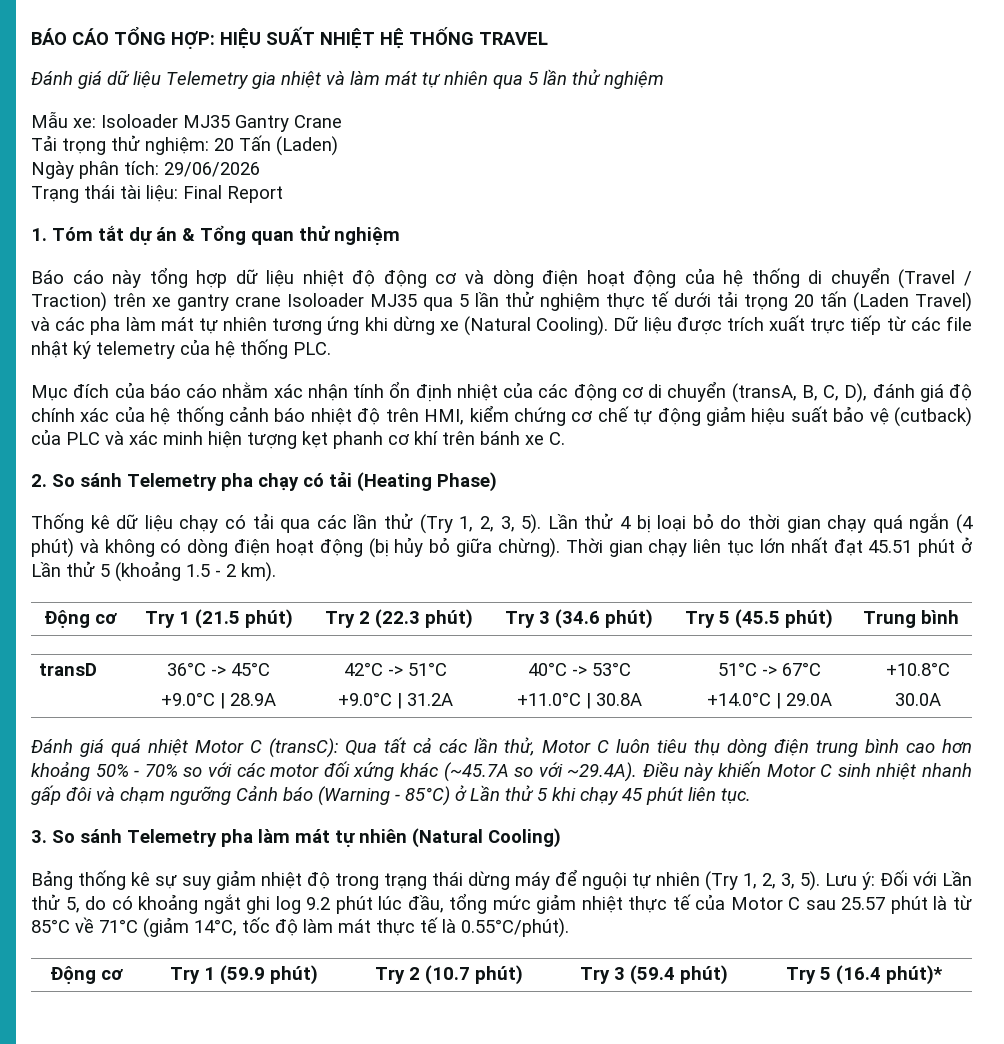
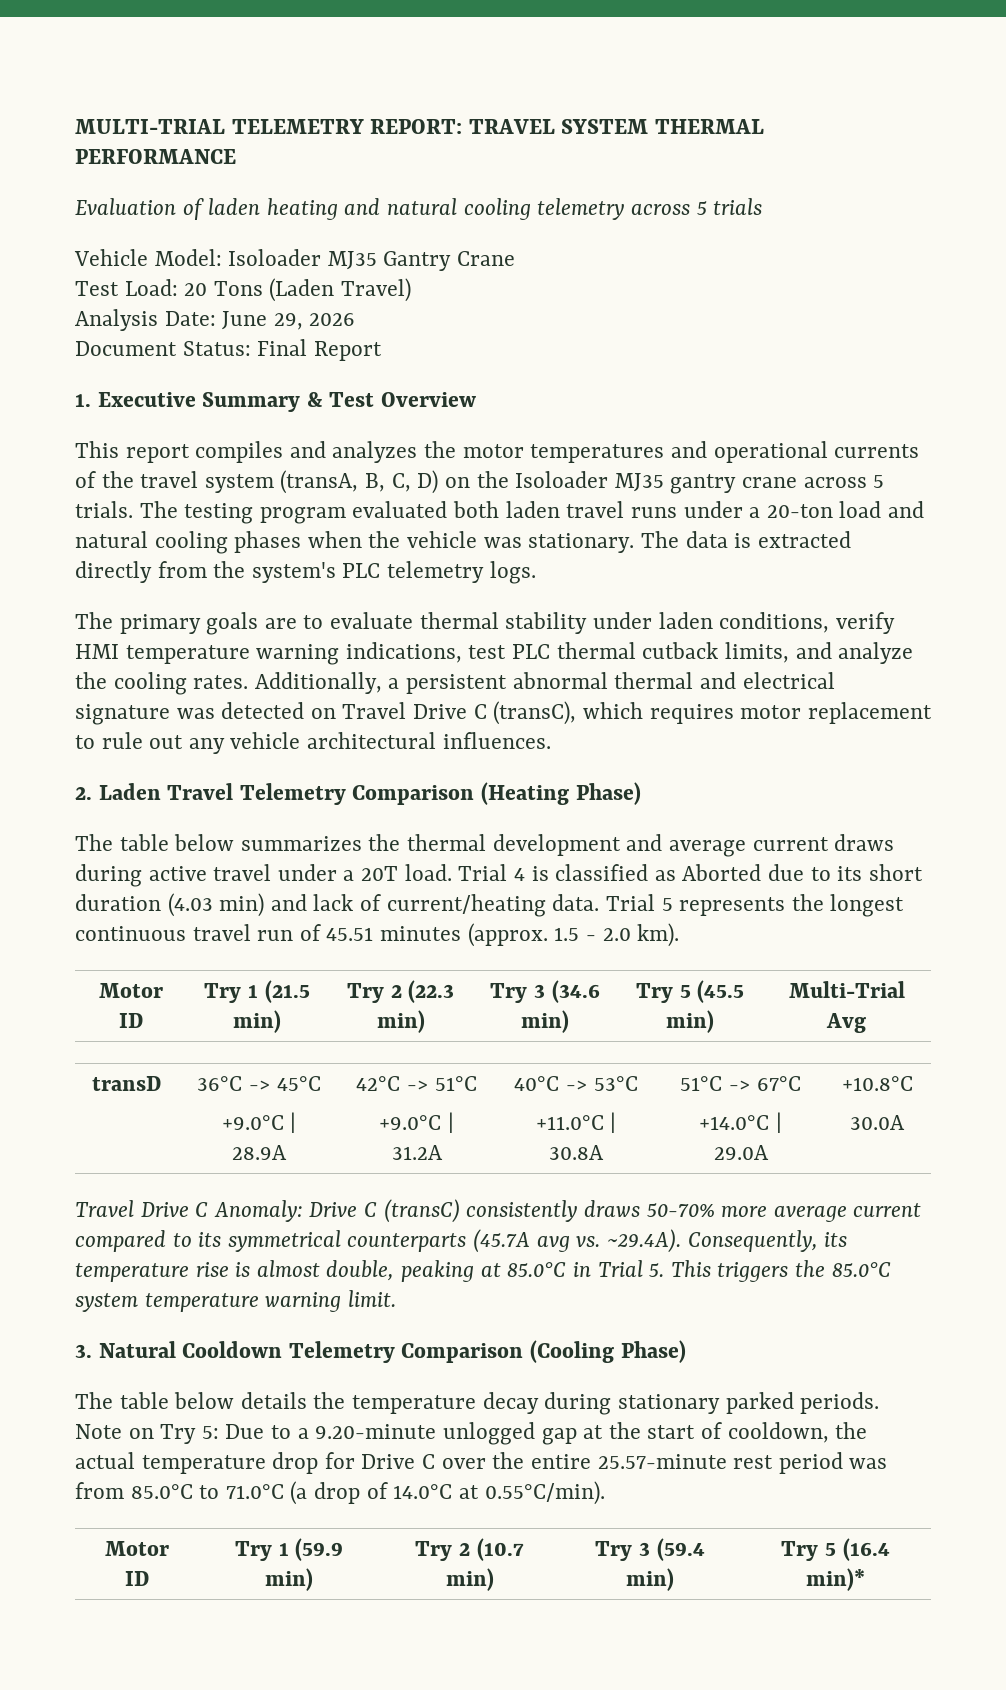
[31,26,548,49] [31,69,664,89] [31,111,342,132] [31,135,338,156] [31,161,260,179] [31,185,283,203] [31,225,400,245] [31,267,972,289] [31,291,972,312] [31,315,972,336] [31,339,331,359] [31,381,972,403] [31,405,972,427] [31,429,565,449] [31,472,497,492] [31,513,974,534] [31,537,973,558] [31,561,181,582] BÁO CÁO TỔNG HỢP: HIỆU SUẤT NHIỆT HỆ THỐNG TRAVEL // Đánh giá dữ liệu Telemetry gia nhiệt và làm mát tự nhiên qua 5 lần thử nghiệm // Mẫu xe: Isoloader MJ35 Gantry Crane // Tải trọng thử nghiệm: 20 Tấn (Laden) // Ngày phân tích: 29/06/2026 // Trạng thái tài liệu: Final Report // 1. Tóm tắt dự án & Tổng quan thử nghiệm // Báo cáo này tổng hợp dữ liệu nhiệt độ động cơ và dòng điện hoạt động của hệ thống di chuyển (Travel / Traction) trên xe gantry crane Isoloader MJ35 qua 5 lần thử nghiệm thực tế dưới tải trọng 20 tấn (Laden Travel) và các pha làm mát tự nhiên tương ứng khi dừng xe (Natural Cooling). Dữ liệu được trích xuất trực tiếp từ các file nhật ký telemetry của hệ thống PLC. // Mục đích của báo cáo nhằm xác nhận tính ổn định nhiệt của các động cơ di chuyển (transA, B, C, D), đánh giá độ chính xác của hệ thống cảnh báo nhiệt độ trên HMI, kiểm chứng cơ chế tự động giảm hiệu suất bảo vệ (cutback) của PLC và xác minh hiện tượng kẹt phanh cơ khí trên bánh xe C. // 2. So sánh Telemetry pha chạy có tải (Heating Phase) // Thống kê dữ liệu chạy có tải qua các lần thử (Try 1, 2, 3, 5). Lần thử 4 bị loại bỏ do thời gian chạy quá ngắn (4 phút) và không có dòng điện hoạt động (bị hủy bỏ giữa chừng). Thời gian chạy liên tục lớn nhất đạt 45.51 phút ở Lần thử 5 (khoảng -> [75,119,765,134] [75,149,236,164] [75,198,763,220] [74,249,516,271] [75,278,412,302] [75,309,356,331] [75,339,382,361] [75,392,477,412] [75,441,920,463] [75,470,885,494] [75,501,924,524] [75,531,851,554] [75,561,536,584] [75,612,895,635] [75,642,914,665] [75,672,835,695] [75,701,932,725] [75,732,551,754] [75,782,641,805] [75,834,895,857] [75,864,923,887] [75,893,905,917] [75,923,548,947] MULTI-TRIAL TELEMETRY REPORT: TRAVEL SYSTEM THERMAL PERFORMANCE // Evaluation of laden heating and natural cooling telemetry across 5 trials // Vehicle Model: Isoloader MJ35 Gantry Crane // Test Load: 20 Tons (Laden Travel) // Analysis Date: June 29, 2026 // Document Status: Final Report // 1. Executive Summary & Test Overview // This report compiles and analyzes the motor temperatures and operational currents of the travel system (transA, B, C, D) on the Isoloader MJ35 gantry crane across 5 trials. The testing program evaluated both laden travel runs under a 20-ton load and natural cooling phases when the vehicle was stationary. The data is extracted directly from the system's PLC telemetry logs. // The primary goals are to evaluate thermal stability under laden conditions, verify HMI temperature warning indications, test PLC thermal cutback limits, and analyze the cooling rates. Additionally, a persistent abnormal thermal and electrical signature was detected on Travel Drive C (transC), which requires motor replacement to rule out any vehicle architectural influences. // 2. Laden Travel Telemetry Comparison (Heating Phase) // The table below summarizes the thermal development and average current draws during active travel under a 20T load. Trial 4 is classified as Aborted due to its short duration (4.03 min) and lack of current/heating data. Trial 5 represents the longest continuous travel run of 45.51 minutes (approx.
[226,564,236,577] 2 -> [602,928,631,941] 2.0
[43,610,117,628] Động cơ -> [98,983,163,998] [118,1013,143,1028] Motor ID
[244,609,293,629] phút) -> [233,1010,281,1033] min)
[424,609,473,629] phút) -> [376,1010,425,1033] min)
[604,609,653,629] phút) -> [521,1010,569,1033] min)
[785,609,833,629] [862,610,959,628] phút) | Trung bình -> [666,1010,714,1033] [788,981,905,998] [826,1013,866,1033] min) | Multi-Trial Avg
[31,737,972,758] [31,761,973,782] [31,785,751,806] [31,828,561,848] [31,869,972,891] [31,893,972,914] [31,917,569,938] [50,966,123,984] Đánh giá quá nhiệt Motor C (transC): Qua tất cả các lần thử, Motor C luôn tiêu thụ dòng điện trung bình cao hơn khoảng 50% - 70% so với các motor đối xứng khác (~45.7A so với ~29.4A). Điều này khiến Motor C sinh nhiệt nhanh gấp đôi và chạm ngưỡng Cảnh báo (Warning - 85°C) ở Lần thử 5 khi chạy 45 phút liên tục. // 3. So sánh Telemetry pha làm mát tự nhiên (Natural Cooling) // Bảng thống kê sự suy giảm nhiệt độ trong trạng thái dừng máy để nguội tự nhiên (Try 1, 2, 3, 5). Lưu ý: Đối với Lần thử 5, do có khoảng ngắt ghi log 9.2 phút lúc đầu, tổng mức giảm nhiệt thực tế của Motor C sau 25.57 phút là từ 85°C về 71°C (giảm 14°C, tốc độ làm mát thực tế là 0.55°C/phút). // Động cơ -> [75,1199,922,1223] [75,1229,848,1253] [75,1260,891,1282] [75,1290,396,1312] [75,1340,686,1363] [75,1392,880,1415] [75,1422,868,1445] [75,1452,888,1474] [75,1481,605,1505] [105,1541,169,1556] [125,1571,149,1586] Travel Drive C Anomaly: Drive C (transC) consistently draws 50-70% more average current compared to its symmetrical counterparts (45.7A avg vs. ~29.4A). Consequently, its temperature rise is almost double, peaking at 85.0°C in Trial 5. This triggers the 85.0°C system temperature warning limit. // 3. Natural Cooldown Telemetry Comparison (Cooling Phase) // The table below details the temperature decay during stationary parked periods. Note on Try 5: Due to a 9.20-minute unlogged gap at the start of cooldown, the actual temperature drop for Drive C over the entire 25.57-minute rest period was from 85.0°C to 71.0°C (a drop of 14.0°C at 0.55°C/min). // Motor ID
[270,965,318,985] phút) -> [265,1568,313,1591] min)
[475,965,523,985] phút) -> [445,1568,494,1591] min)
[680,965,728,985] phút) -> [626,1568,674,1591] min)
[886,965,943,985] phút)* -> [806,1568,865,1591] min)*

